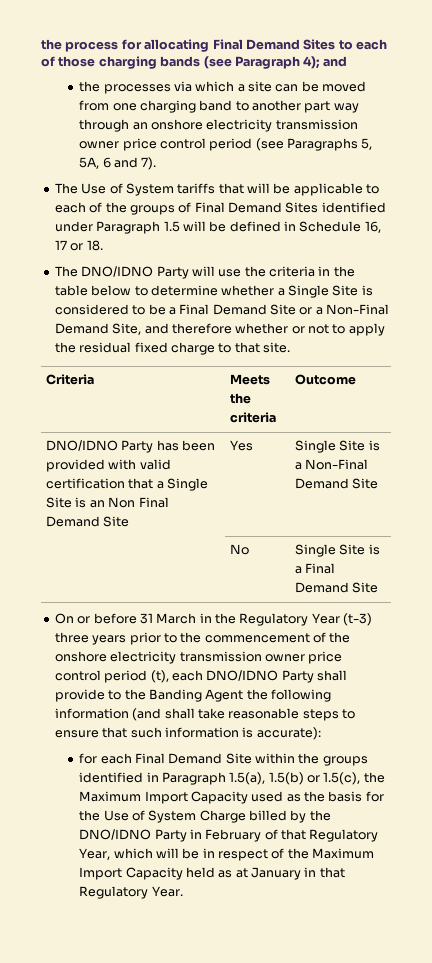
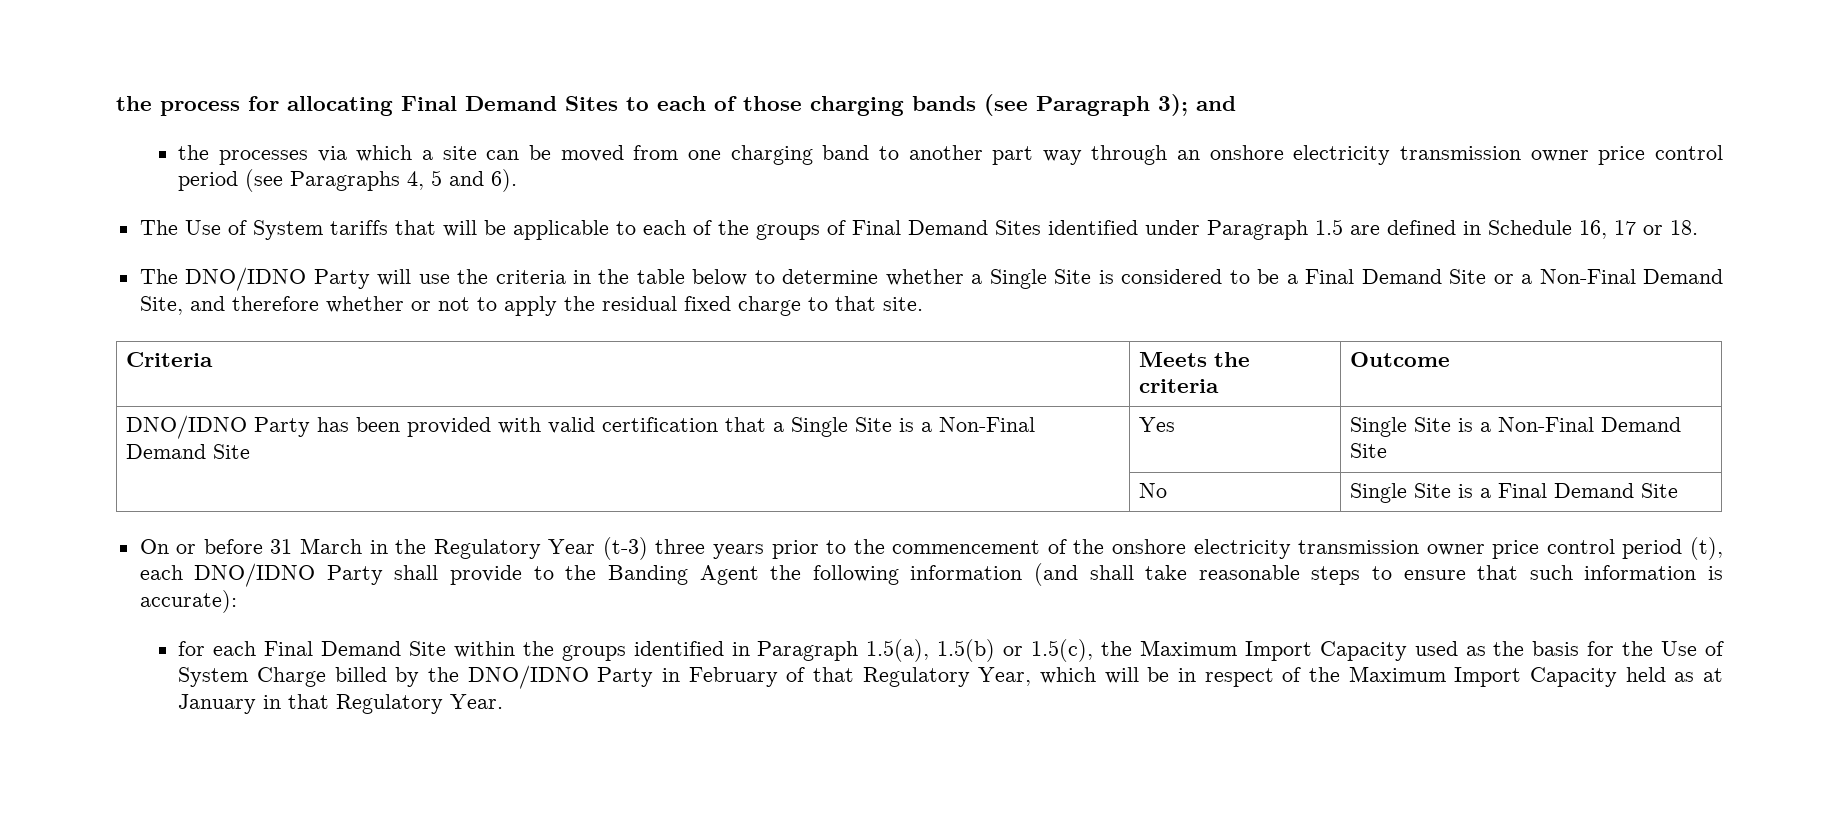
[303,56,321,69] 4); -> [1158,94,1188,116] 3);
[361,138,373,150] [79,157,157,170] 5, 5A, 6 and 7). -> [407,169,518,192] 4, 5 and 6).
[182,221,227,232] will be -> [1349,225,1380,235] are
[89,497,169,508] an Non Final -> [920,417,1035,432] a Non-Final

